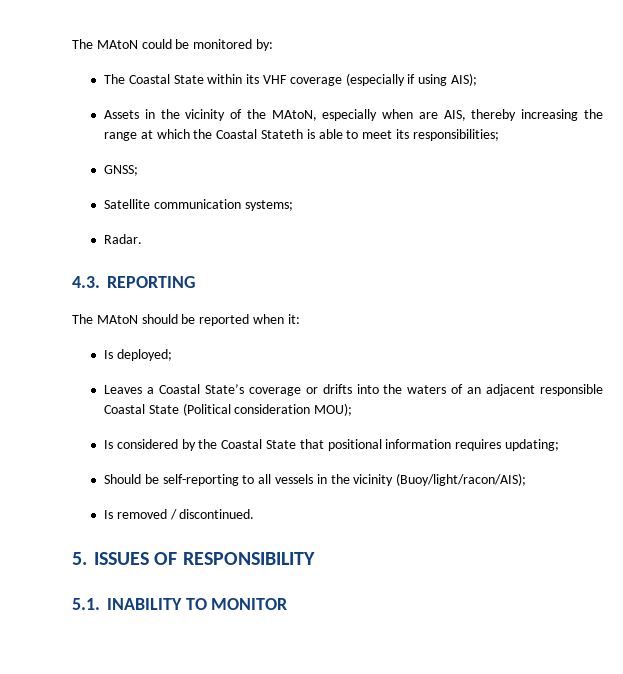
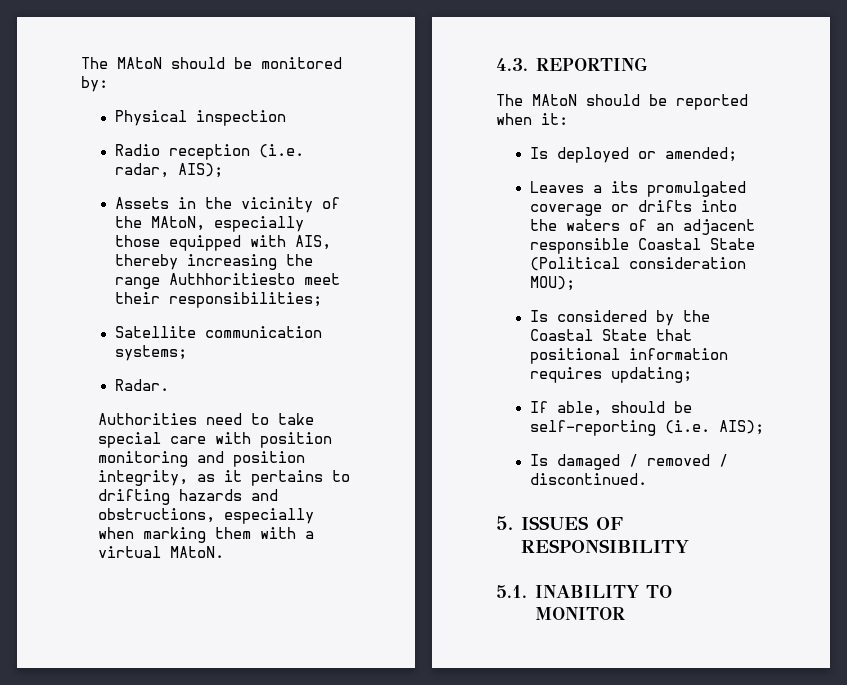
[72,39,172,49] The MAtoN could -> [81,57,225,69] The MAtoN should
[104,73,448,86] The Coastal State within its VHF coverage (especially if using -> [114,110,286,126] [114,144,304,160] [114,163,169,178] Physical inspection // Radio reception (i.e. radar,
[382,109,438,119] when are -> [114,235,286,251] those equipped with
[140,129,409,139] at which the Coastal Stateth is able to meet its -> [168,273,340,285] [114,292,160,304] Authhoritiesto meet their
[104,165,139,176] // GNSS; -> (322, 300) none
(143, 239) none -> [98,413,315,425] [98,432,333,448] [98,451,306,467] [98,470,351,486] [98,489,279,505] [98,508,315,524] [98,527,315,543] [98,546,225,558] // Authorities need to take special care with position monitoring and position integrity, as it pertains to drifting hazards and obstructions, especially when marking them with a virtual MAtoN.
[116,349,172,361] deployed; -> [556,147,737,163] deployed or amended;
[158,384,244,394] Coastal State’s -> [610,181,746,197] its promulgated
[104,473,527,486] [104,510,114,519] Should be self-reporting to all vessels in the vicinity (Buoy/light/racon/AIS); // Is -> [529,401,692,416] [529,420,764,436] [529,454,638,470] If able, should be self-reporting (i.e. AIS); // Is damaged /

